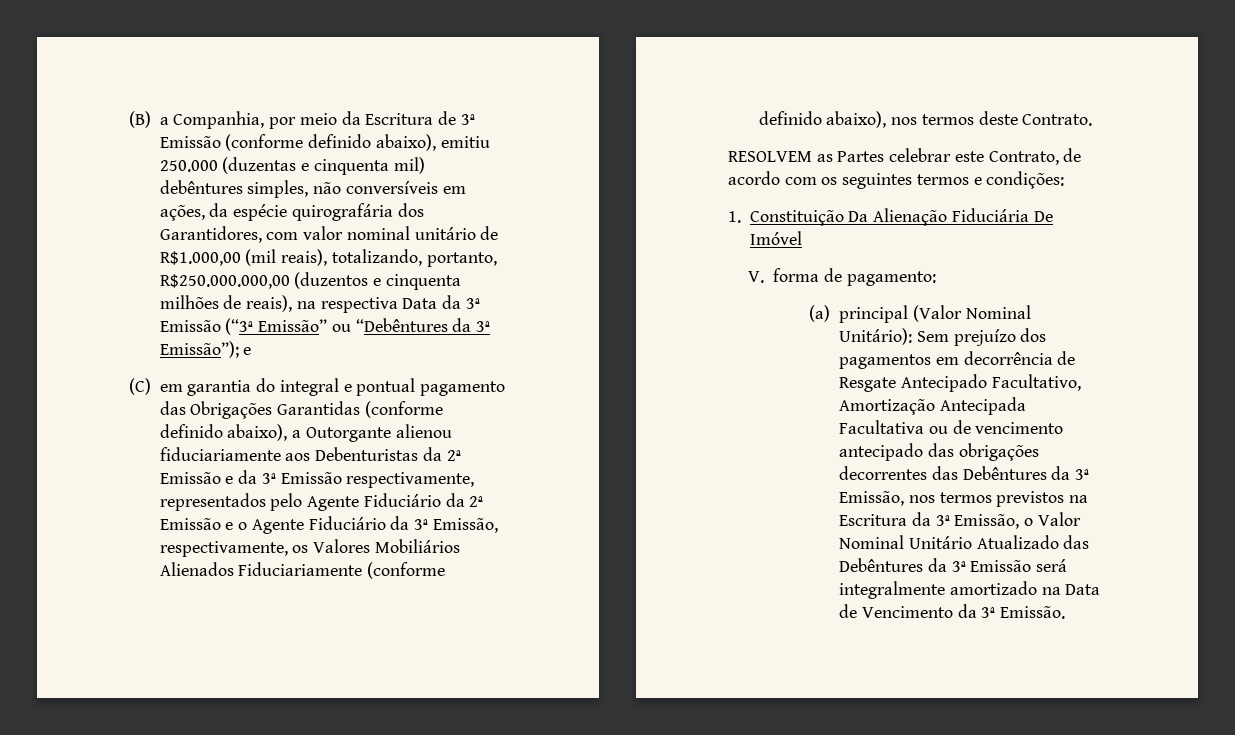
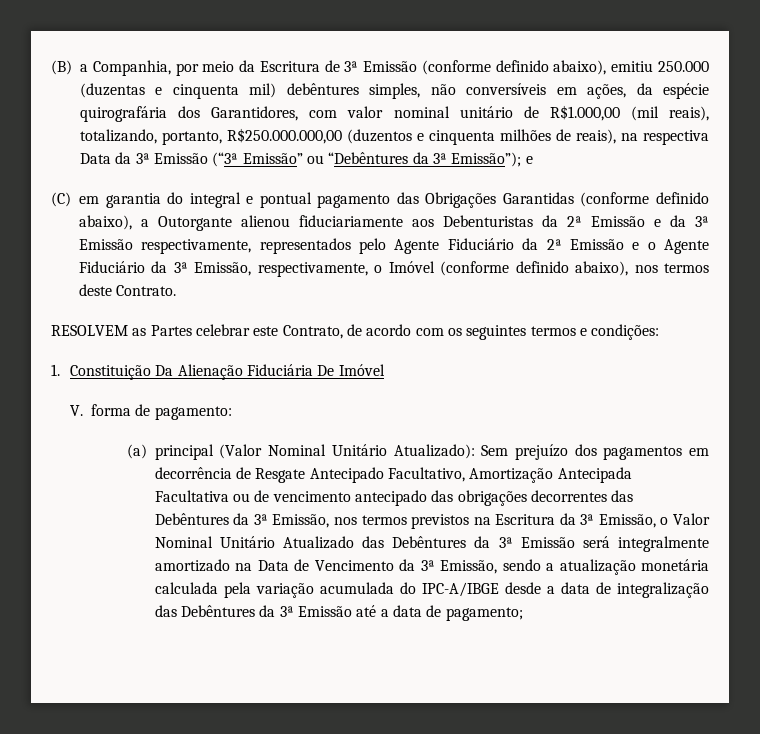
[292,539,460,553] [159,562,363,576] os Valores Mobiliários Alienados Fiduciariamente -> [374,261,435,273] o Imóvel
[839,328,913,345] Unitário): -> [331,444,475,459] Unitário Atualizado):
[1000,606,1066,619] Emissão. -> [440,559,710,575] [154,582,709,598] [154,605,523,621] Emissão, sendo a atualização monetária calculada pela variação acumulada do IPC-A/IBGE desde a data de integralização das Debêntures da 3ª Emissão até a data de pagamento;

